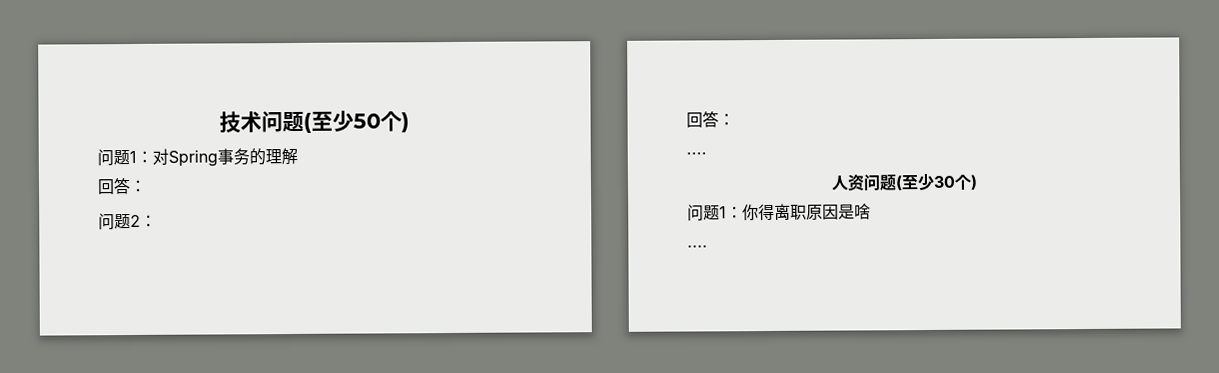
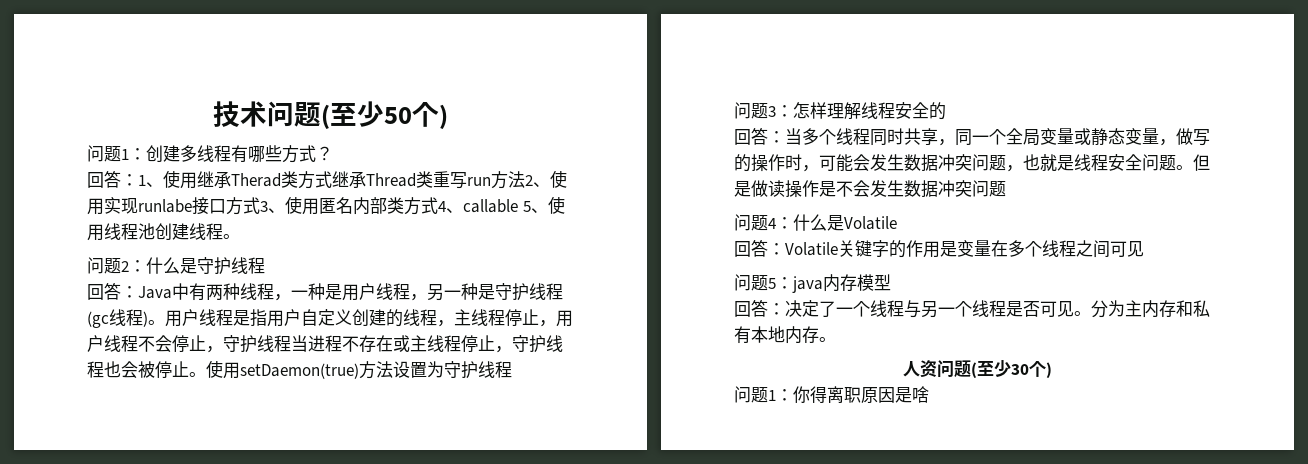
[152,147,298,167] [97,178,147,195] [98,213,157,231] [686,111,735,128] [686,151,707,155] 对Spring事务的理解 // 回答： // 问题2： // 回答： // .... -> [146,145,333,163] [87,170,567,189] [87,196,565,215] [87,223,240,241] [87,257,265,275] [87,282,563,301] [87,309,573,328] [87,335,563,353] [87,360,512,379] [734,102,946,120] [734,127,1210,146] [734,154,1210,172] [734,180,1006,198] [734,214,897,231] [734,239,1144,258] [734,274,891,293] [734,299,1210,318] [734,326,836,344] 创建多线程有哪些方式？ // 回答：1、使用继承Therad类方式继承Thread类重写run方法2、使用实现runlabe接口方式3、使用匿名内部类方式4、callable 5、使用线程池创建线程。 // 问题2：什么是守护线程 // 回答：Java中有两种线程，一种是用户线程，另一种是守护线程(gc线程)。用户线程是指用户自定义创建的线程，主线程停止，用户线程不会停止，守护线程当进程不存在或主线程停止，守护线程也会被停止。使用setDaemon(true)方法设置为守护线程 // 问题3：怎样理解线程安全的 // 回答：当多个线程同时共享，同一个全局变量或静态变量，做写的操作时，可能会发生数据冲突问题，也就是线程安全问题。但是做读操作是不会发生数据冲突问题 // 问题4：什么是Volatile // 回答：Volatile关键字的作用是变量在多个线程之间可见 // 问题5：java内存模型 // 回答：决定了一个线程与另一个线程是否可见。分为主内存和私有本地内存。
[687,244,708,248] // .... -> (929, 394) none

